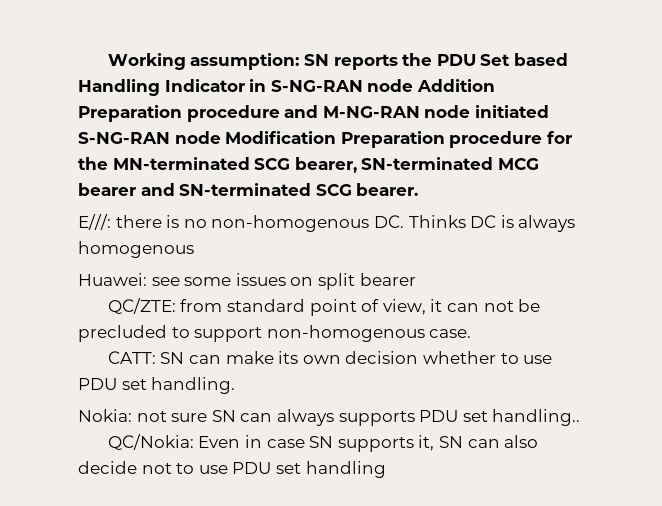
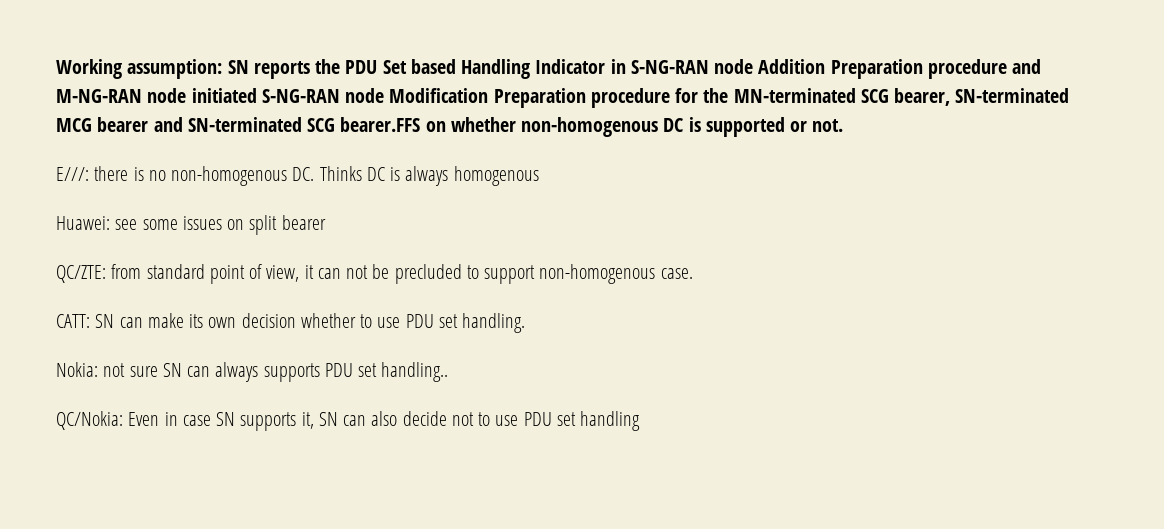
[356,183,419,196] bearer. -> [340,117,844,137] bearer.FFS on whether non-homogenous DC is supported or not.

